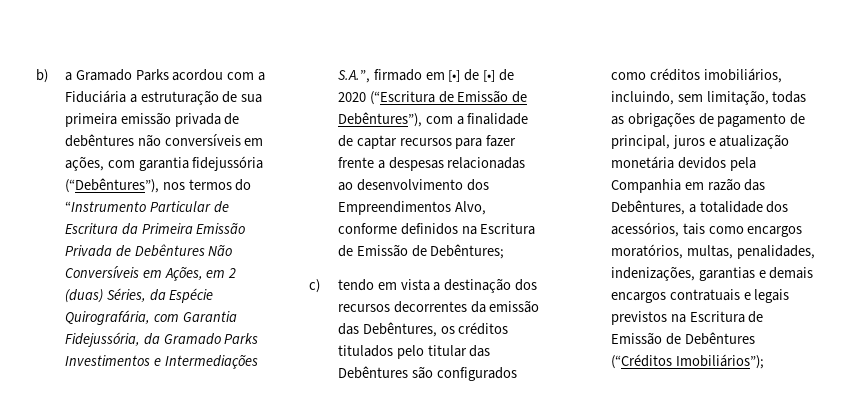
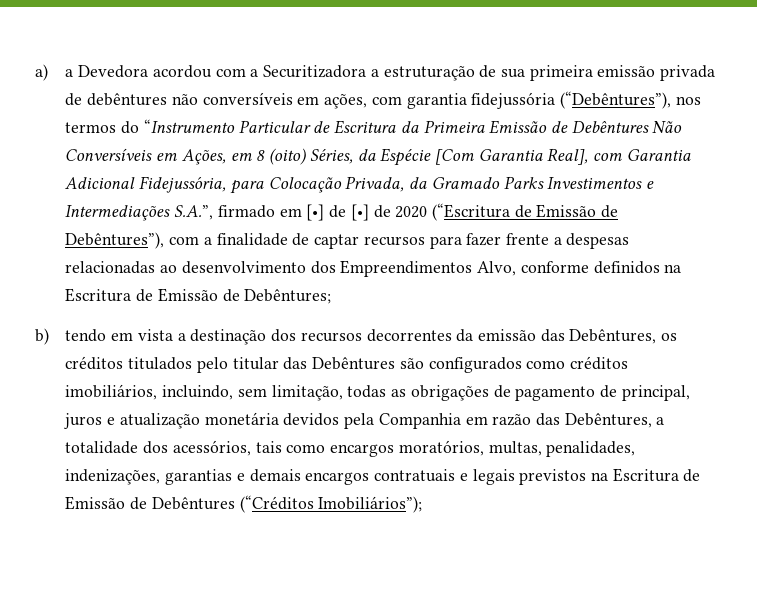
[36,69,169,83] b) a Gramado Parks -> [35,64,149,81] a) a Devedora
[64,90,126,103] Fiduciária -> [263,65,367,78] Securitizadora
[64,245,112,257] Privada -> (548, 127) none
[228,268,237,278] [64,289,103,303] 2 (duas) -> [256,148,307,165] 8 (oito)
[64,310,237,325] [64,332,140,347] Quirografária, com Garantia Fidejussória, -> [434,148,691,165] [65,176,405,194] [Com Garantia Real], com Garantia Adicional Fidejussória, para Colocação Privada,
[309,279,320,293] c) -> [35,328,49,345] b)

